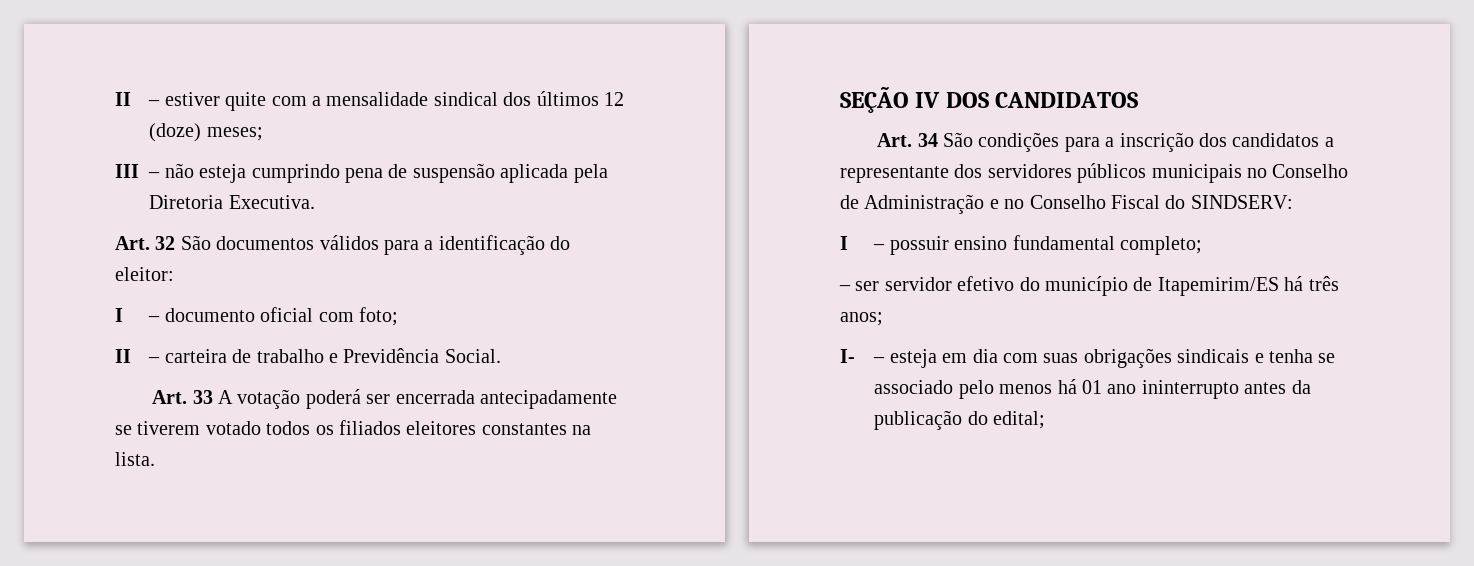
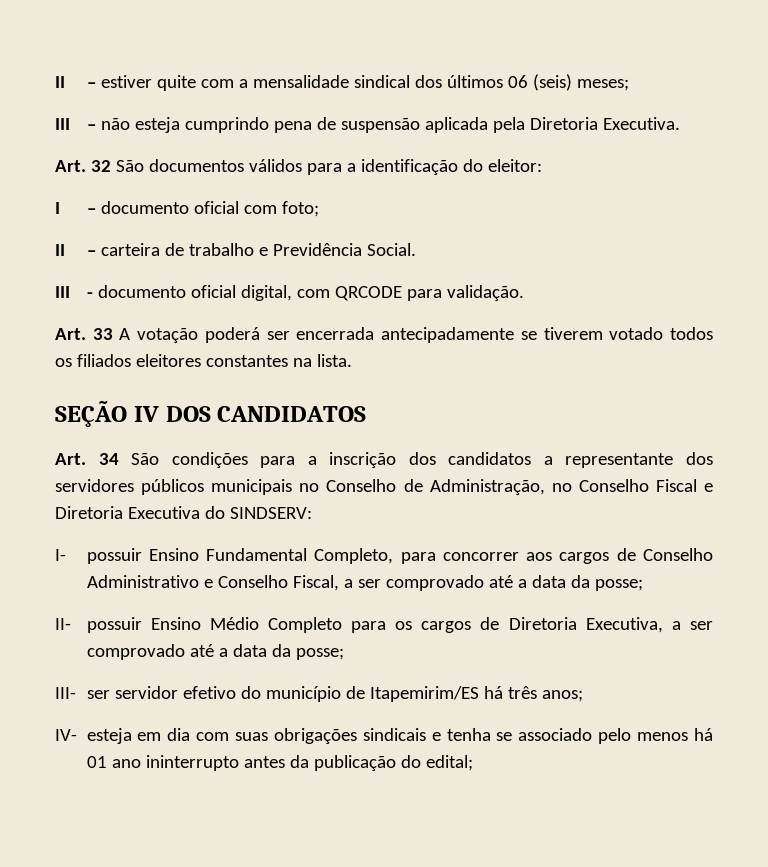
[603,92,624,106] [149,123,202,142] 12 (doze) -> [507,74,572,91] 06 (seis)
(501, 356) none -> [55,285,524,301] // III - documento oficial digital, com QRCODE para validação.
[864,194,999,214] Administração e -> [429,479,545,495] Administração,
(1160, 202) none -> [704,483,714,492] [55,506,200,519] e Diretoria Executiva
[840,235,1202,255] [839,285,851,291] I – possuir ensino fundamental completo; // – -> [55,548,713,564] [86,575,643,591] [55,617,713,633] [86,644,344,660] [55,687,76,699] I- possuir Ensino Fundamental Completo, para concorrer aos cargos de Conselho Administrativo e Conselho Fiscal, a ser comprovado até a data da posse; // II- possuir Ensino Médio Completo para os cargos de Diretoria Executiva, a ser comprovado até a data da posse; // III-
[840,349,886,363] I- – -> [55,729,77,741] IV-

